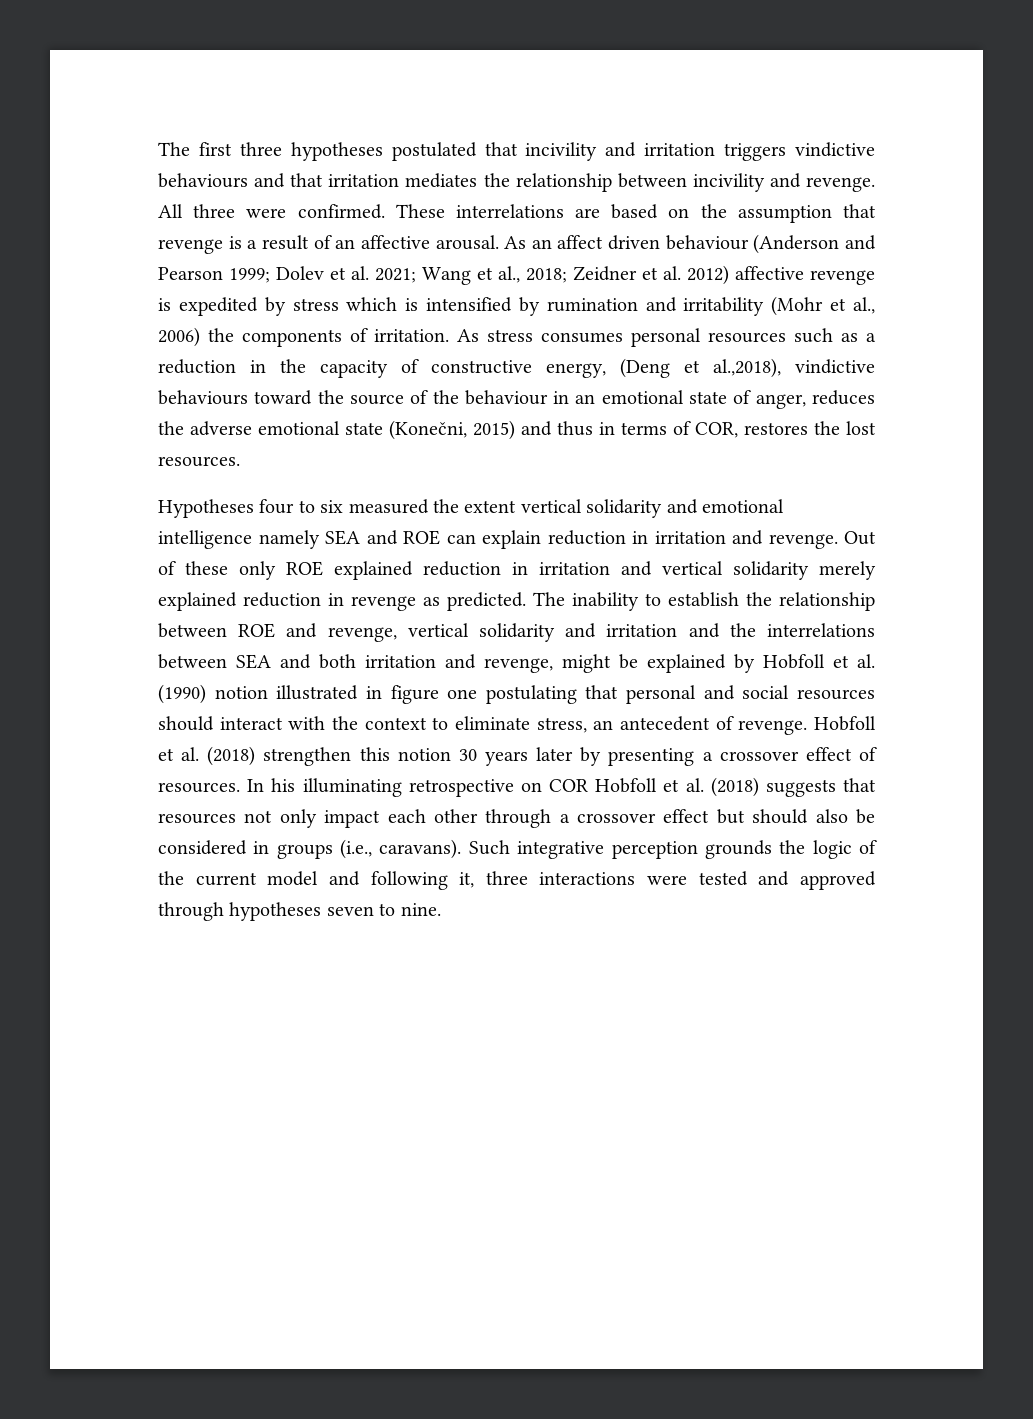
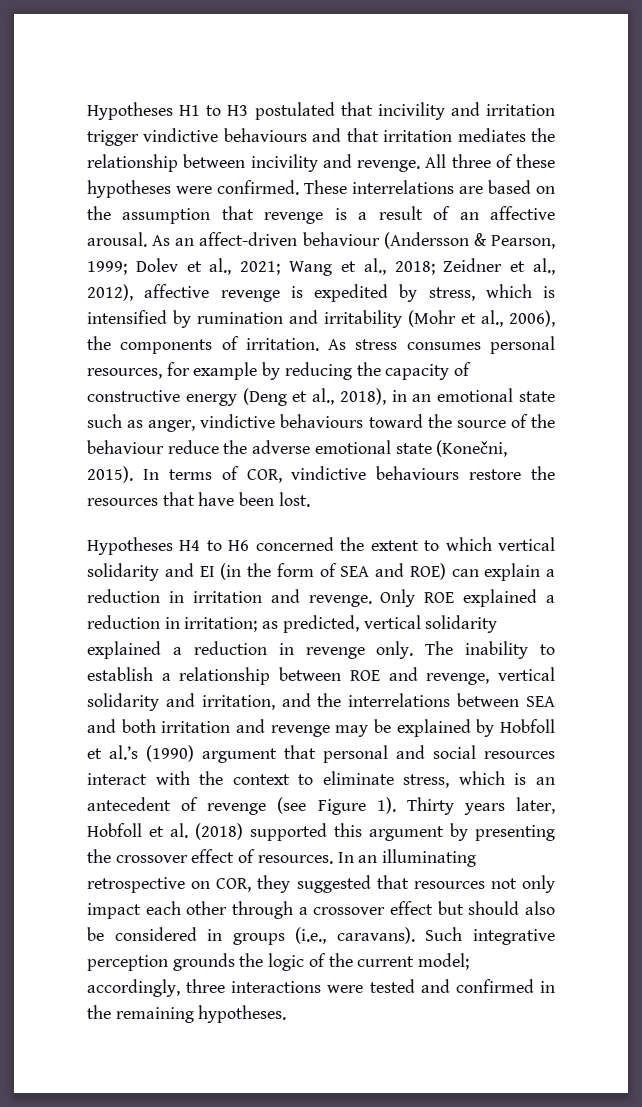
[158,142,383,161] The first three hypotheses -> [87,102,249,120] Hypotheses H1 to H3
[724,143,787,161] triggers -> [87,130,139,146] trigger
(236, 211) none -> [495,154,555,168] [87,180,171,198] of these hypotheses
[557,234,876,254] [158,267,223,280] affect driven behaviour (Anderson and Pearson -> [199,232,555,249] affect-driven behaviour (Andersson & Pearson,
[351,266,369,280] al. -> [209,258,232,275] al.,
[663,265,729,285] al. 2012) -> [533,258,555,275] [87,284,133,301] al., 2012),
[292,298,339,311] stress -> [428,287,475,301] stress,
[158,327,200,347] 2006) -> [509,310,555,327] 2006),
[708,328,876,343] [158,359,266,374] resources such as a reduction in -> [87,362,352,380] resources, for example by reducing
[546,363,606,378] energy, -> [185,394,237,406] energy
[713,358,781,378] al.,2018), -> [312,388,555,405] [87,414,196,432] al., 2018), in an emotional state such as anger,
[553,390,875,409] in an emotional state of anger, reduces -> [167,440,219,454] reduce
[473,420,876,440] [158,456,240,467] [158,499,784,518] [158,530,440,549] 2015) and thus in terms of COR, restores the lost resources. // Hypotheses four to six measured the extent vertical solidarity and emotional intelligence namely SEA and ROE -> [87,466,555,483] [87,492,310,507] [87,537,556,555] [87,563,446,581] 2015). In terms of COR, vindictive behaviours restore the resources that have been lost. // Hypotheses H4 to H6 concerned the extent to which vertical solidarity and EI (in the form of SEA and ROE)
(541, 539) none -> [546,569,555,577] a
[844,531,876,545] [158,561,276,580] Out of these only -> [380,589,416,607] Only
[423,561,876,580] [158,592,237,611] reduction in irritation and vertical solidarity merely explained -> [546,595,555,603] [87,615,498,633] [87,641,182,659] a reduction in irritation; as predicted, vertical solidarity explained a
[423,592,526,611] as predicted. -> [376,641,414,659] only.
[746,592,772,606] the -> [161,673,171,681] a
[606,624,678,637] irritation -> [201,695,275,710] irritation,
[484,654,611,673] revenge, might -> [270,725,369,737] revenge may
[857,654,875,668] [158,684,577,704] al. (1990) notion illustrated in figure one postulating -> [109,745,277,763] al.’s (1990) argument
[158,716,214,731] should -> (555, 755) none
(587, 725) none -> [458,771,527,785] which is
[738,716,876,735] [158,746,574,766] revenge. Hobfoll et al. (2018) strengthen this notion 30 years later -> [207,797,555,815] [87,823,444,841] revenge (see Figure 1). Thirty years later, Hobfoll et al. (2018) supported this argument
[702,752,713,761] a -> [87,849,111,863] the
[271,778,296,792] his -> [358,855,378,863] an
[549,777,836,797] COR Hobfoll et al. (2018) suggests -> [216,875,371,893] COR, they suggested
[267,871,475,890] model and following it, -> [418,953,470,970] [87,979,180,997] model; accordingly,
[799,871,876,890] [158,902,441,921] approved through hypotheses seven to nine. -> [455,979,556,993] [87,1005,287,1023] confirmed in the remaining hypotheses.

